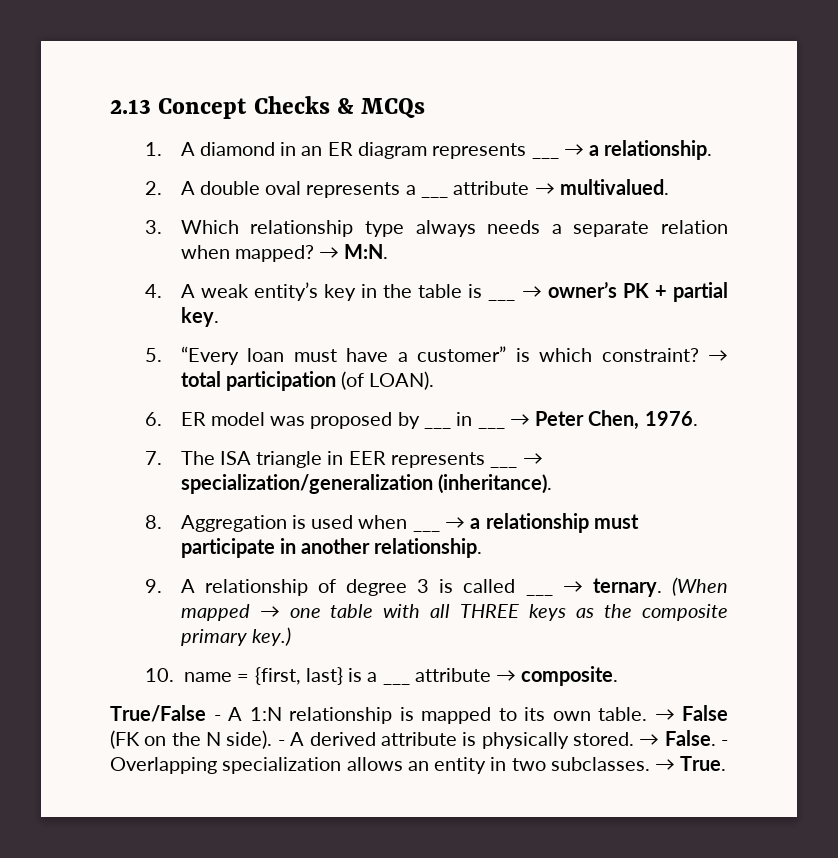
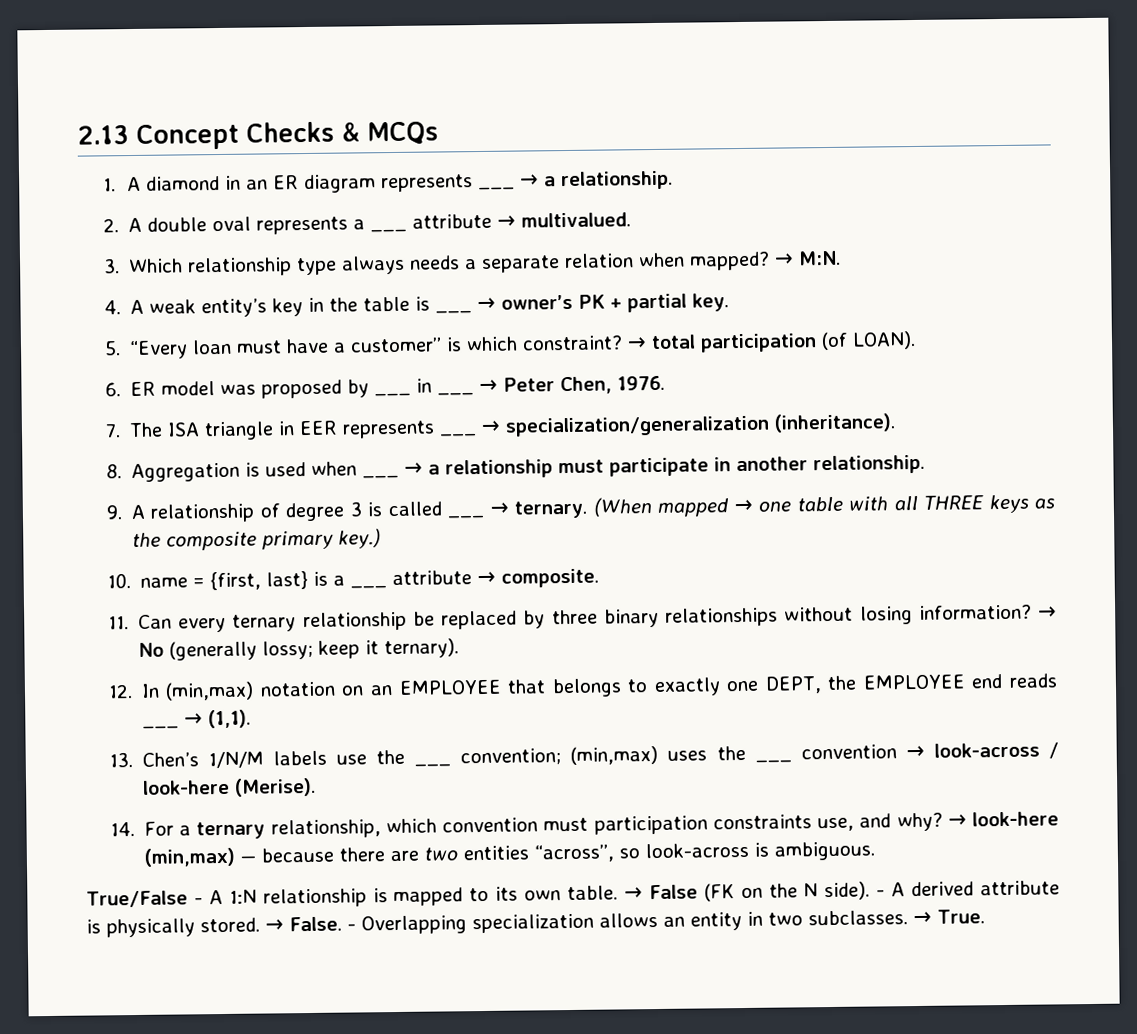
(619, 676) none -> [107,604,1057,633] [137,638,459,661] [107,673,1057,701] [141,709,251,729] [108,742,1058,769] [142,777,316,797] [109,811,1059,840] [143,841,875,867] // 11. Can every ternary relationship be replaced by three binary relationships without losing information? → No (generally lossy; keep it ternary). // 12. In (min,max) notation on an EMPLOYEE that belongs to exactly one DEPT, the EMPLOYEE end reads ___ → (1,1). // 13. Chen’s 1/N/M labels use the ___ convention; (min,max) uses the ___ convention → look-across / look-here (Merise). // 14. For a ternary relationship, which convention must participation constraints use, and why? → look-here (min,max) — because there are two entities “across”, so look-across is ambiguous.

